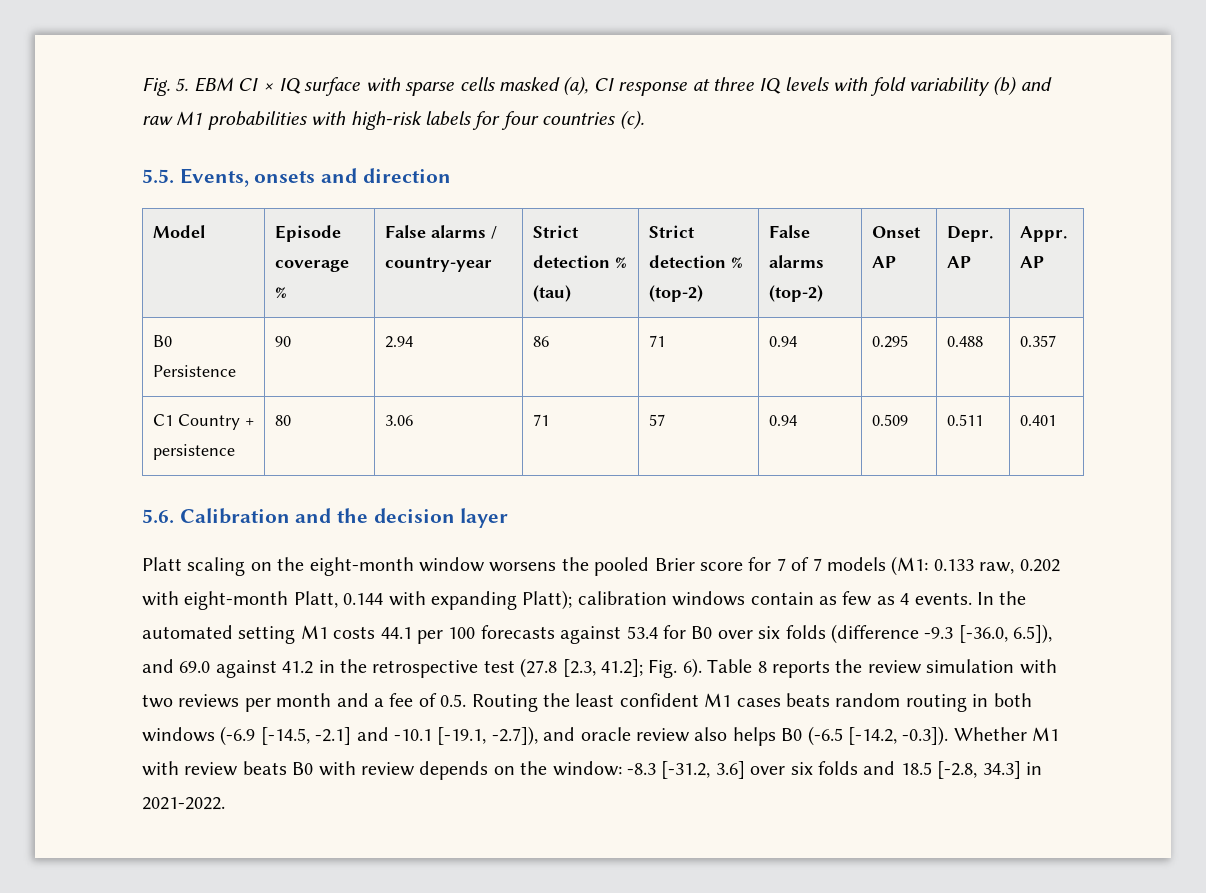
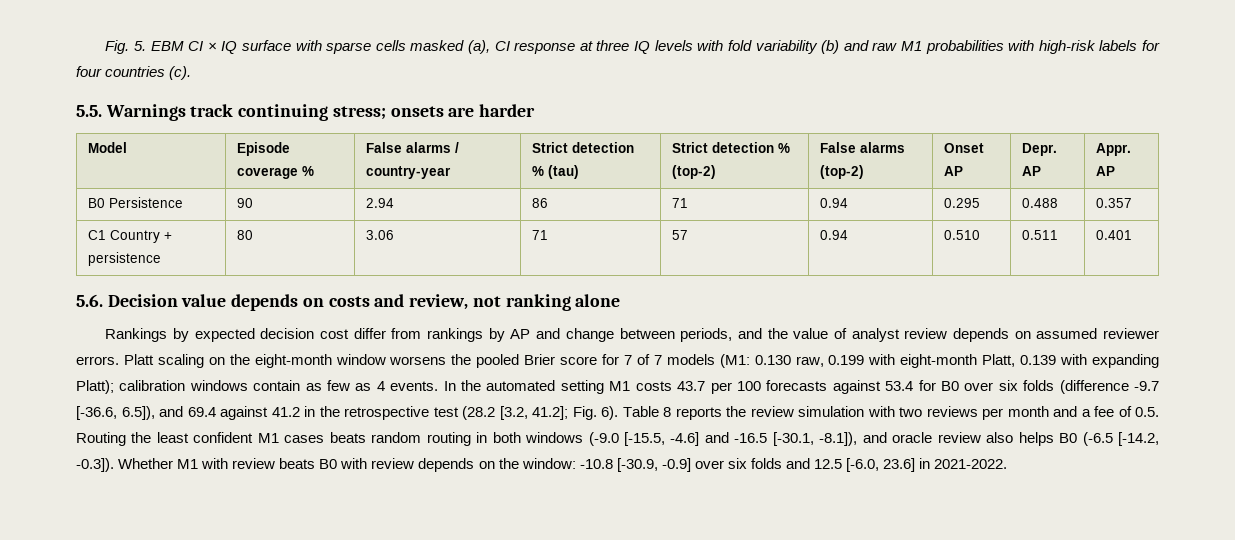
[179,168,451,187] Events, onsets and direction -> [105,104,536,121] Warnings track continuing stress; onsets are harder
[871,414,908,426] 0.509 -> [943,230,980,240] 0.510
[179,508,509,528] Calibration and the decision layer // -> [107,294,621,311] [105,328,1159,342] [76,356,119,365] Decision value depends on costs and review, not ranking alone // Rankings by expected decision cost differ from rankings by AP and change between periods, and the value of analyst review depends on assumed reviewer errors.
[933,559,1060,574] 0.133 raw, 0.202 -> [754,355,865,367] 0.130 raw, 0.199
[343,593,384,605] 0.144 -> [1020,355,1057,365] 0.139
[380,627,412,639] 44.1 -> [677,381,706,391] 43.7
[924,625,1008,643] -9.3 [-36.0, -> [1133,381,1159,391] [76,406,117,420] -9.7 [-36.6,
[179,661,211,673] 69.0 -> [187,407,216,417] 69.4
[520,658,596,678] (27.8 [2.3, -> [462,406,528,420] (28.2 [3.2,
[220,726,538,746] (-6.9 [-14.5, -2.1] and -10.1 [-19.1, -2.7]), -> [588,432,858,446] (-9.0 [-15.5, -4.6] and -16.5 [-30.1, -8.1]),
[626,761,745,779] -8.3 [-31.2, 3.6] -> [579,458,691,472] -10.8 [-30.9, -0.9]
[900,761,1021,779] 18.5 [-2.8, 34.3] -> [813,458,916,472] 12.5 [-6.0, 23.6]

